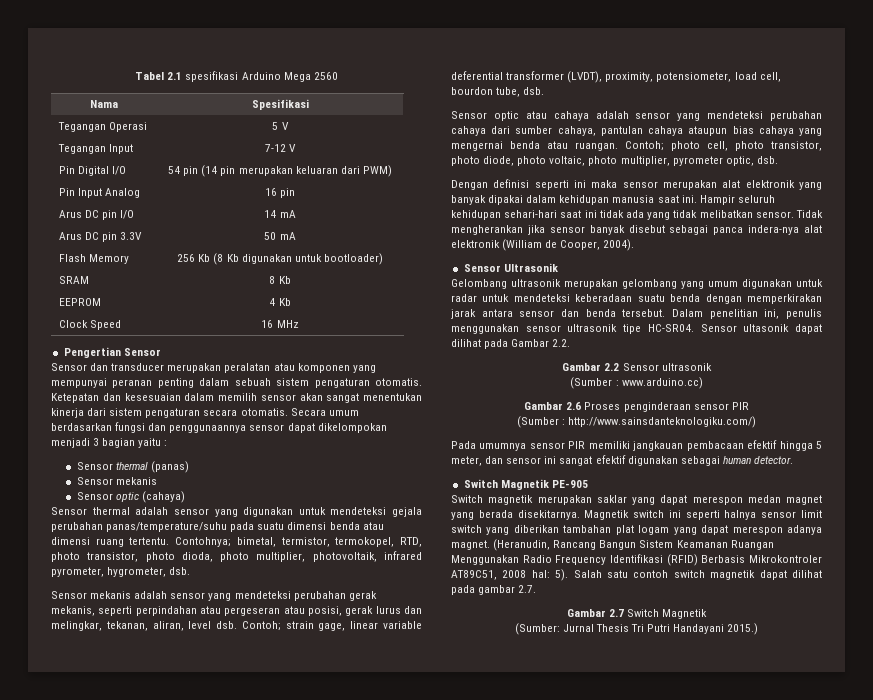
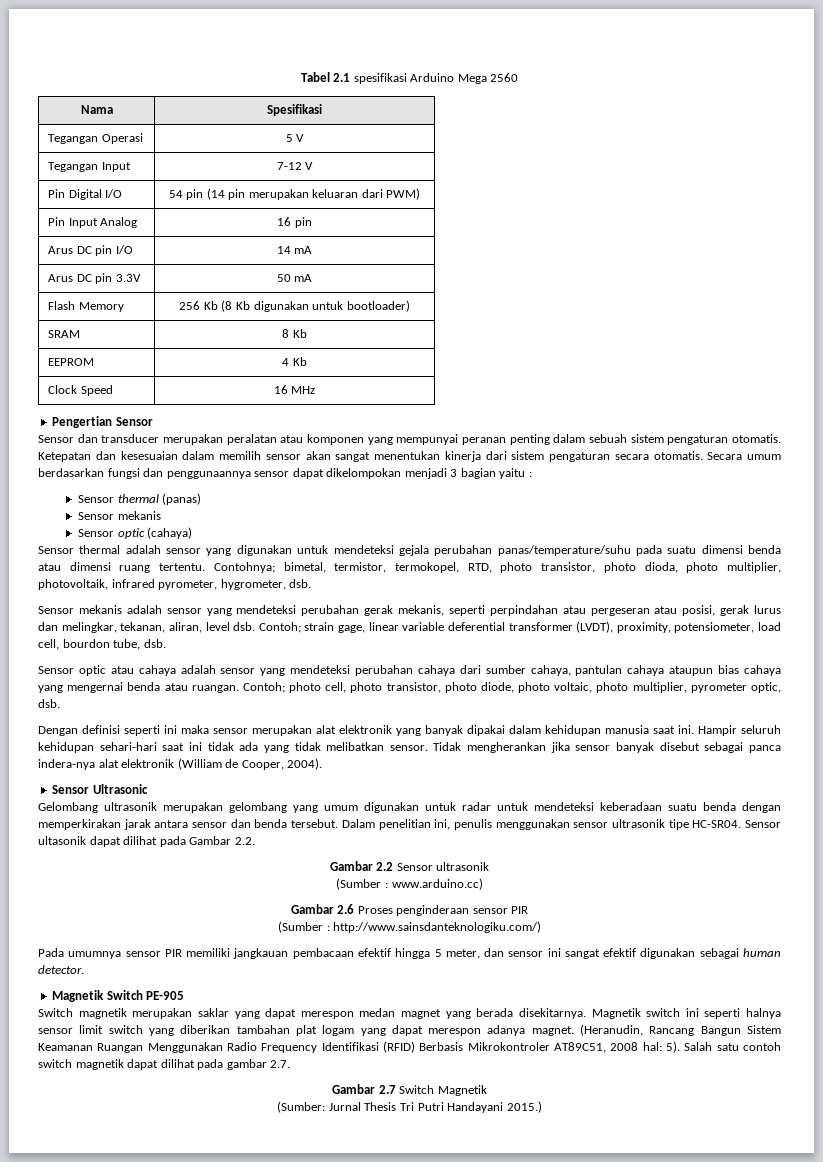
[503,263,558,272] Ultrasonik -> [92,784,148,794] Ultrasonic
[463,479,549,490] Switch Magnetik -> [52,990,143,1002] Magnetik Switch

